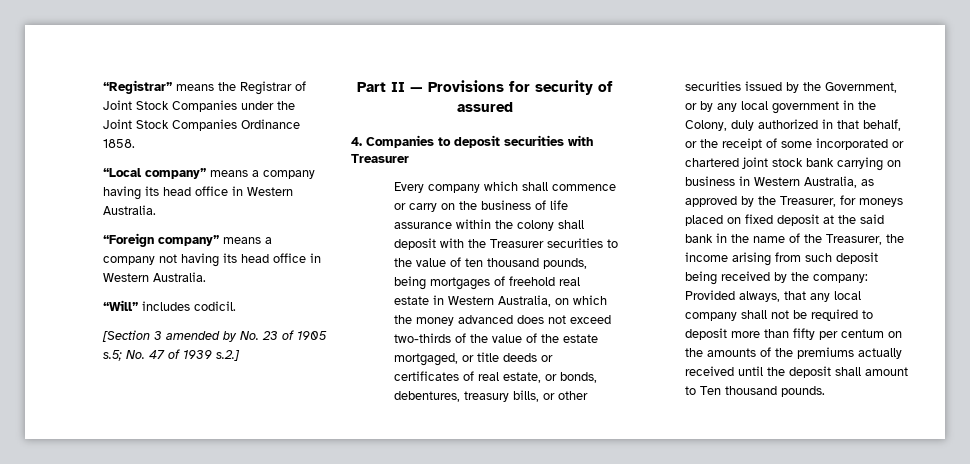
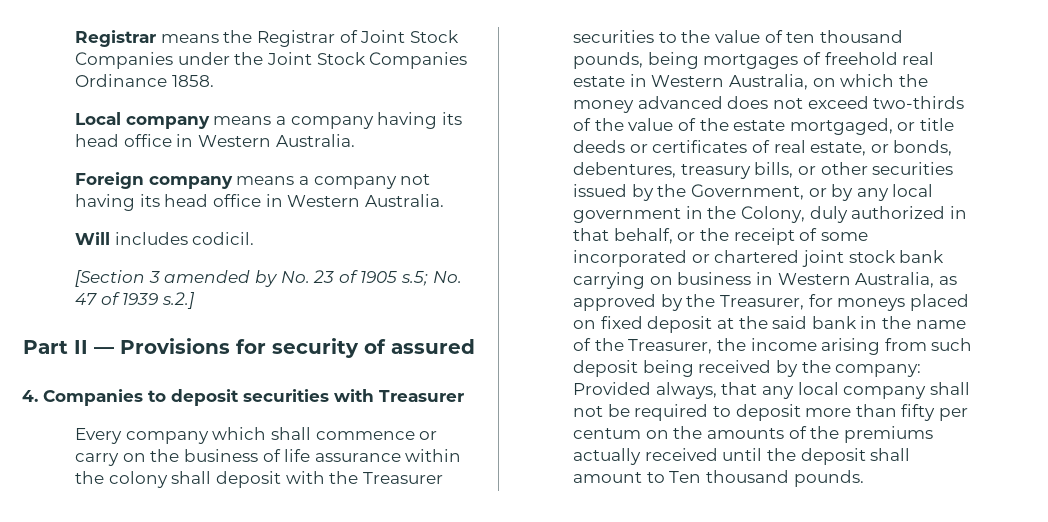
[103,80,173,94] “Registrar” -> [75,30,157,47] Registrar
[103,168,207,179] “Local company” -> [75,112,210,129] Local company
[103,233,220,247] “Foreign company” -> [75,172,233,189] Foreign company
[103,300,139,311] “Will” -> [75,232,111,245] Will

